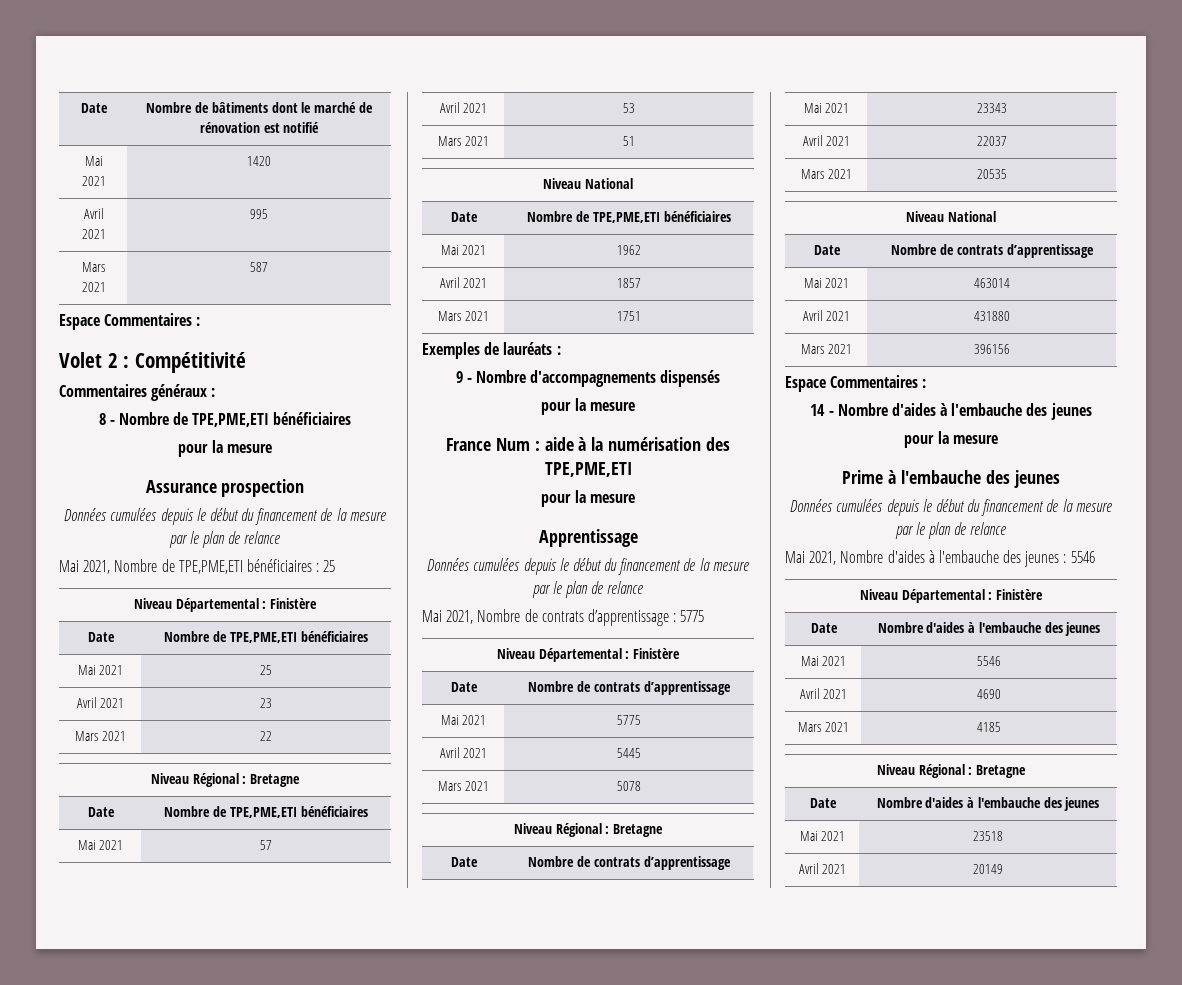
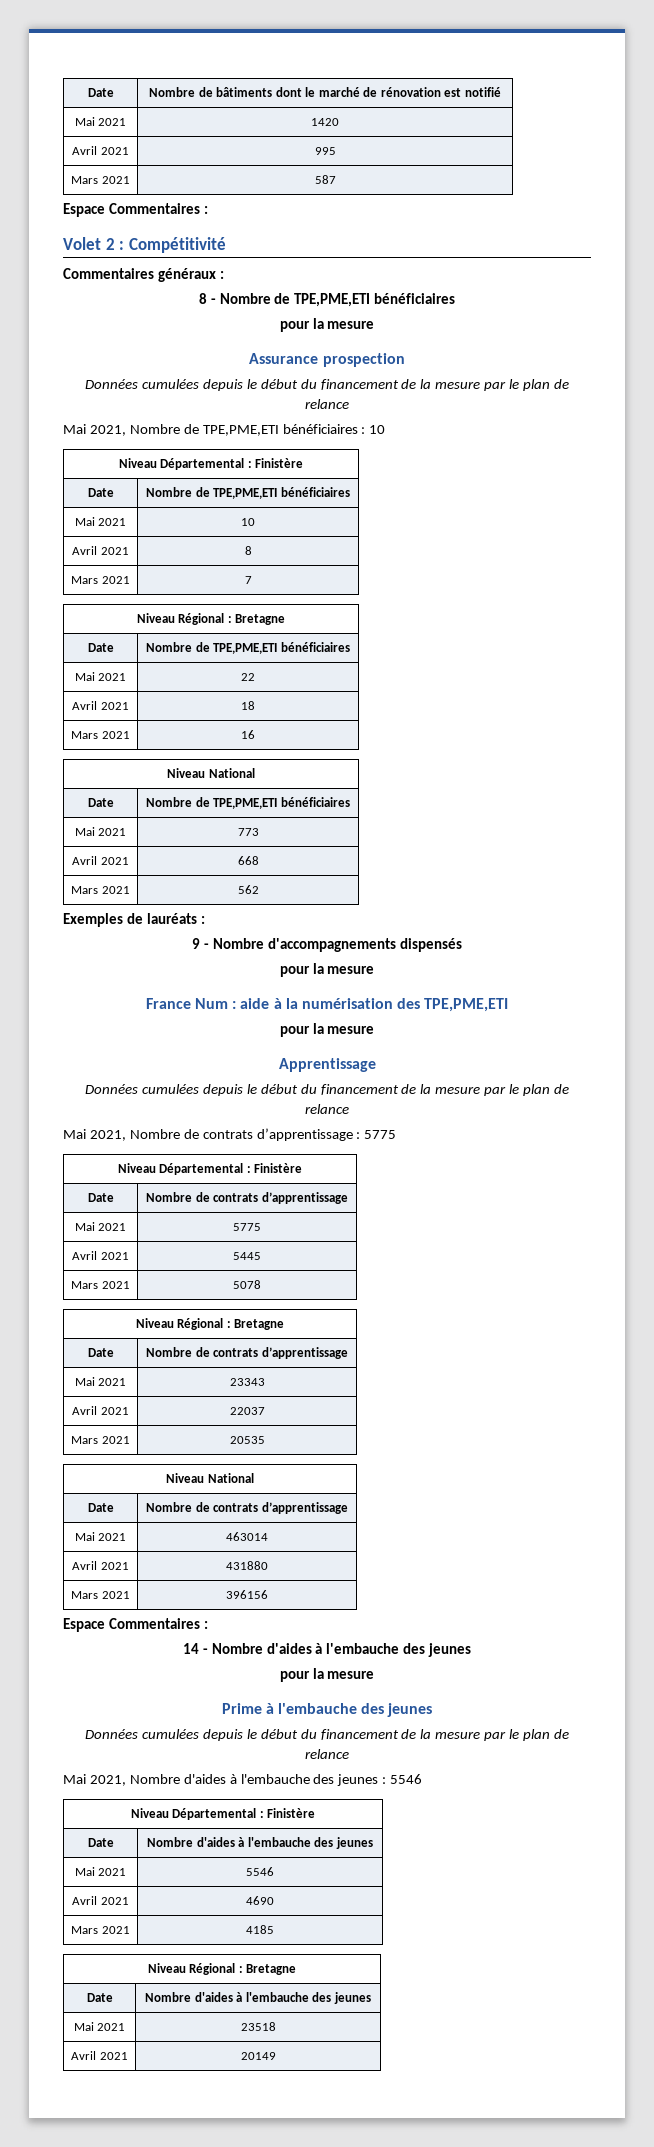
[323,560,336,572] 25 -> [369,425,386,434] 10
[260,665,272,675] [76,697,125,708] [260,698,272,708] [75,731,126,741] [260,731,272,741] 25 // Avril 2021 | 23 // Mars 2021 | 22 -> [241,518,255,526] [72,546,129,555] [244,546,252,555] [71,576,130,584] [244,576,252,584] 10 // Avril 2021 | 8 // Mars 2021 | 7
[260,840,272,850] [439,102,488,113] [623,103,635,113] [438,136,489,146] [623,136,635,146] 57 // Avril 2021 | 53 // Mars 2021 | 51 -> [241,673,255,681] [72,701,129,710] [241,701,255,710] [71,731,130,739] [241,730,255,739] 22 // Avril 2021 | 18 // Mars 2021 | 16
[617,245,641,255] [439,277,488,288] [617,278,641,288] [438,311,489,321] [617,311,641,321] 1962 // Avril 2021 | 1857 // Mars 2021 | 1751 -> [237,828,259,836] [72,856,129,865] [237,856,259,865] [71,886,130,894] [237,885,259,894] 773 // Avril 2021 | 668 // Mars 2021 | 562

